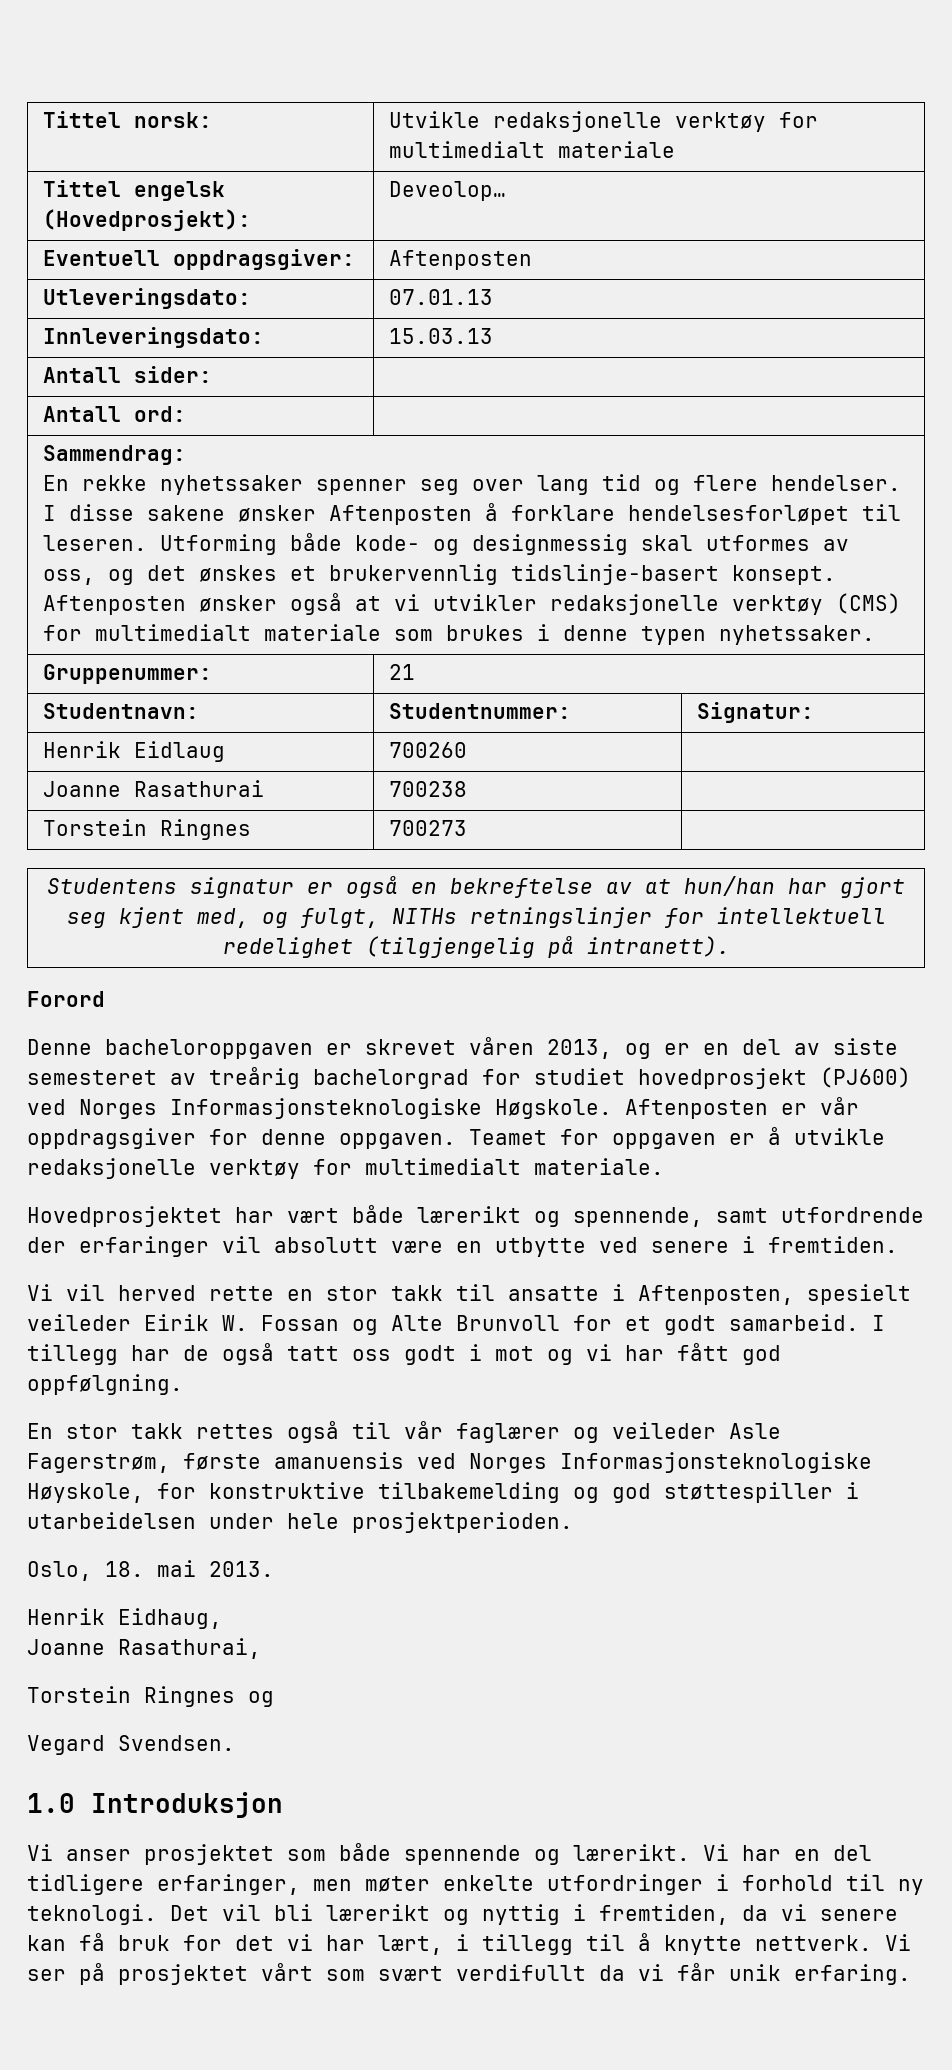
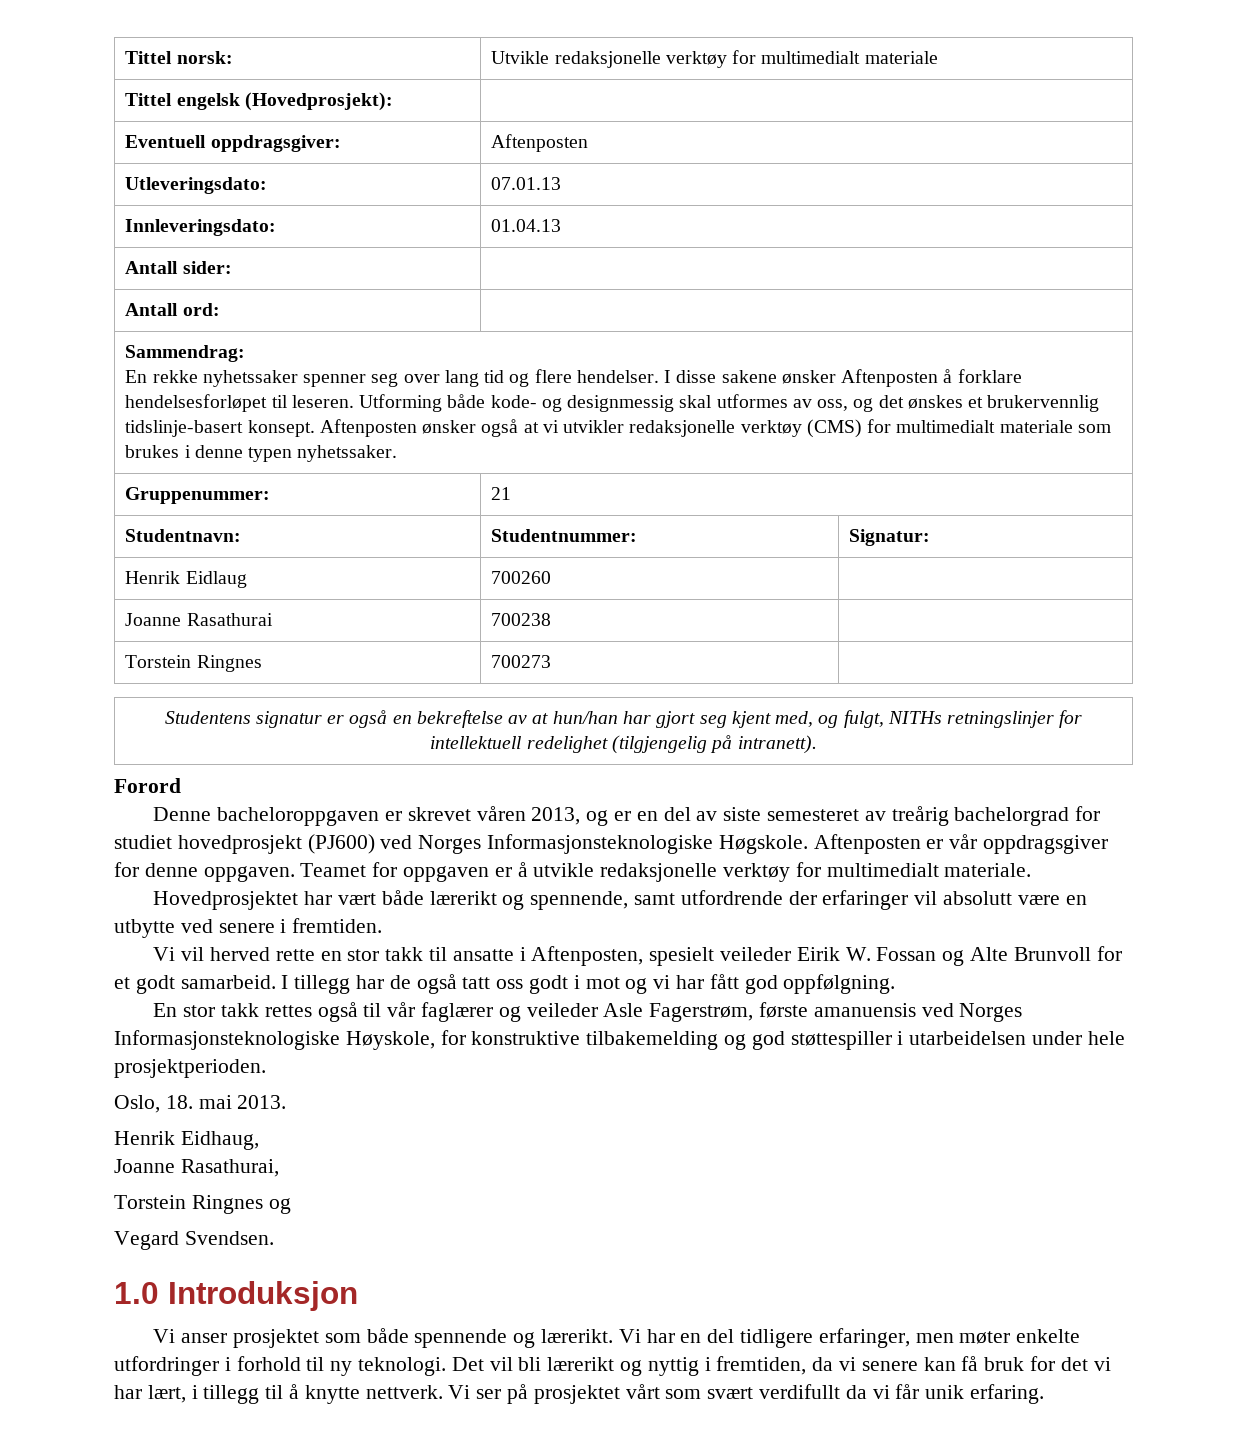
[389,181,507,201] Deveolop… -> (393, 101) none
[389,328,494,344] 15.03.13 -> [491,219,562,232] 01.04.13

